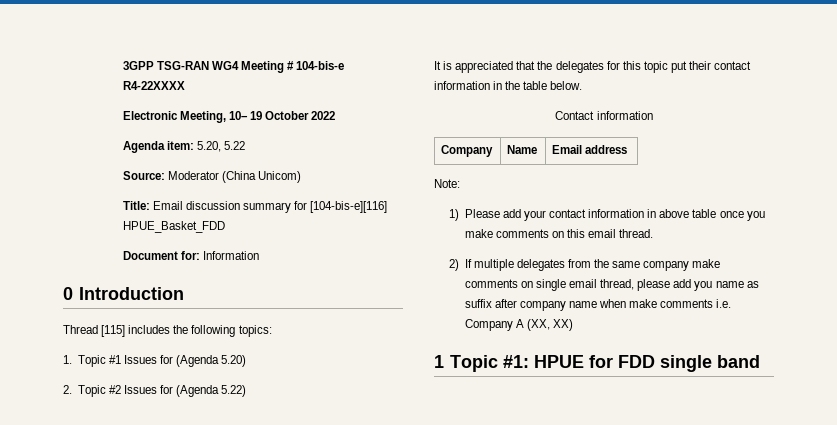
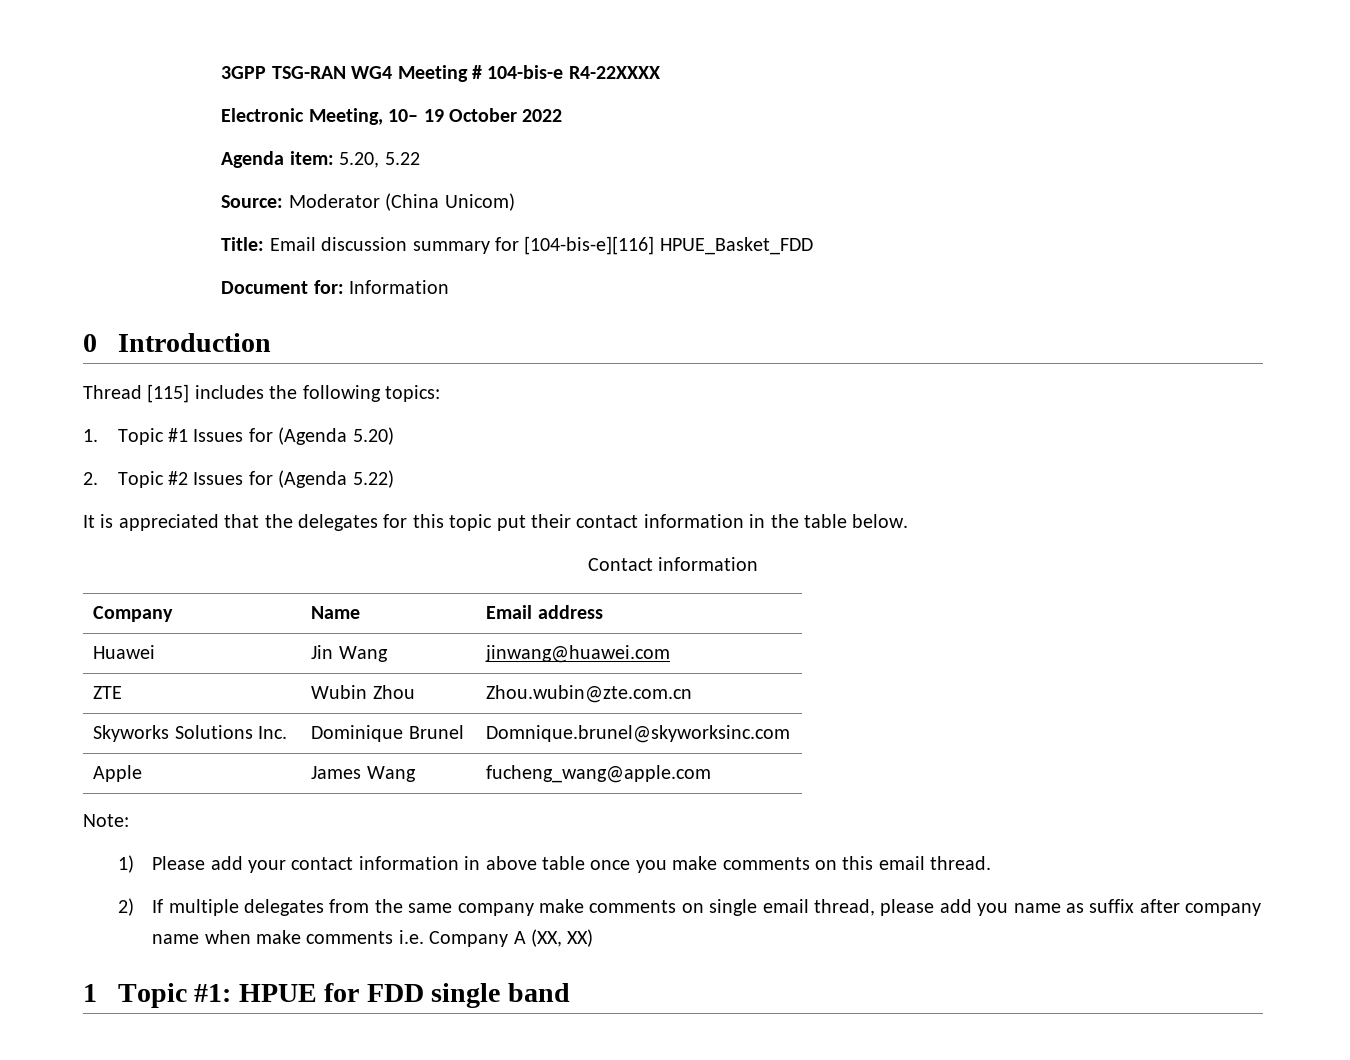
(628, 149) none -> [93,645,156,659] [311,645,388,662] [485,645,671,663] [93,686,123,699] [311,685,415,699] [486,685,693,703] [93,725,287,742] [311,725,464,742] [486,725,791,743] [93,765,143,782] [311,766,416,782] [486,765,712,783] // Huawei | Jin Wang | jinwang@huawei.com // ZTE | Wubin Zhou | Zhou.wubin@zte.com.cn // Skyworks Solutions Inc. | Dominique Brunel | Domnique.brunel@skyworksinc.com // Apple | James Wang | fucheng_wang@apple.com

